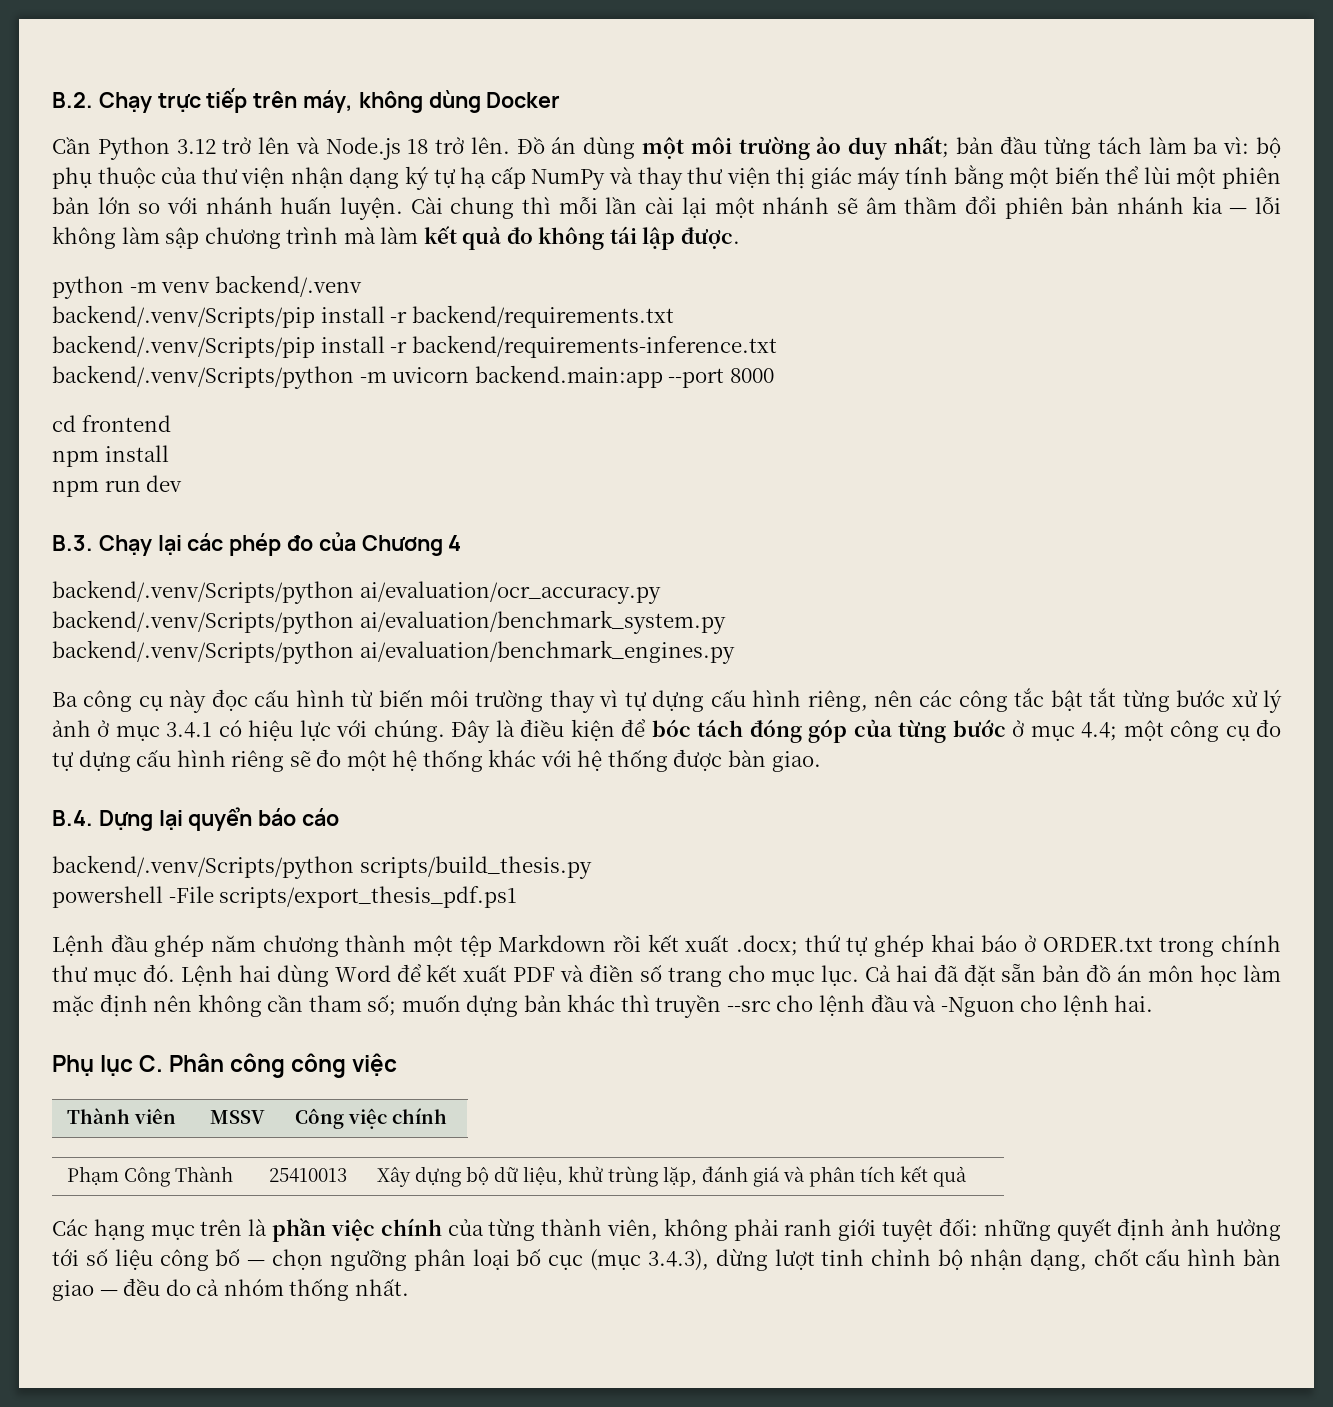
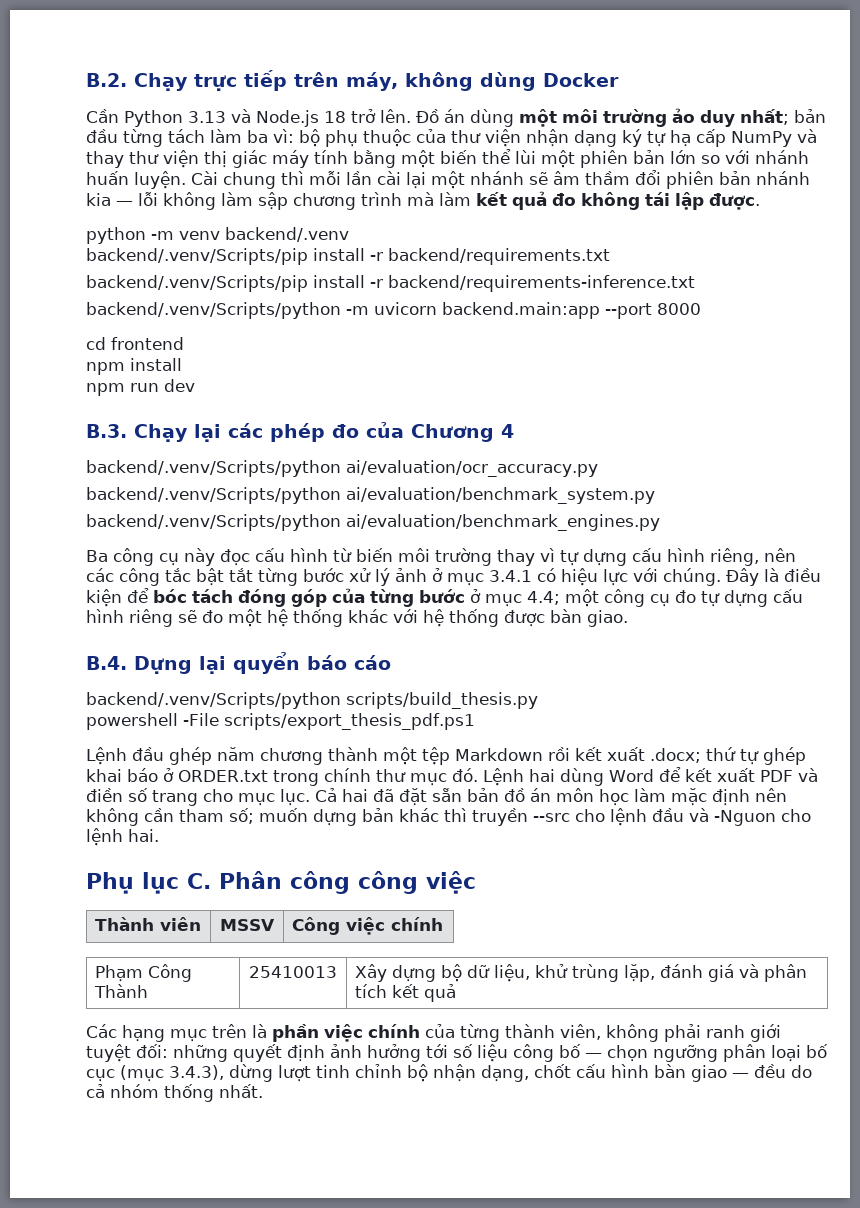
[176,137,291,154] 3.12 trở lên -> [188,111,226,123] 3.13

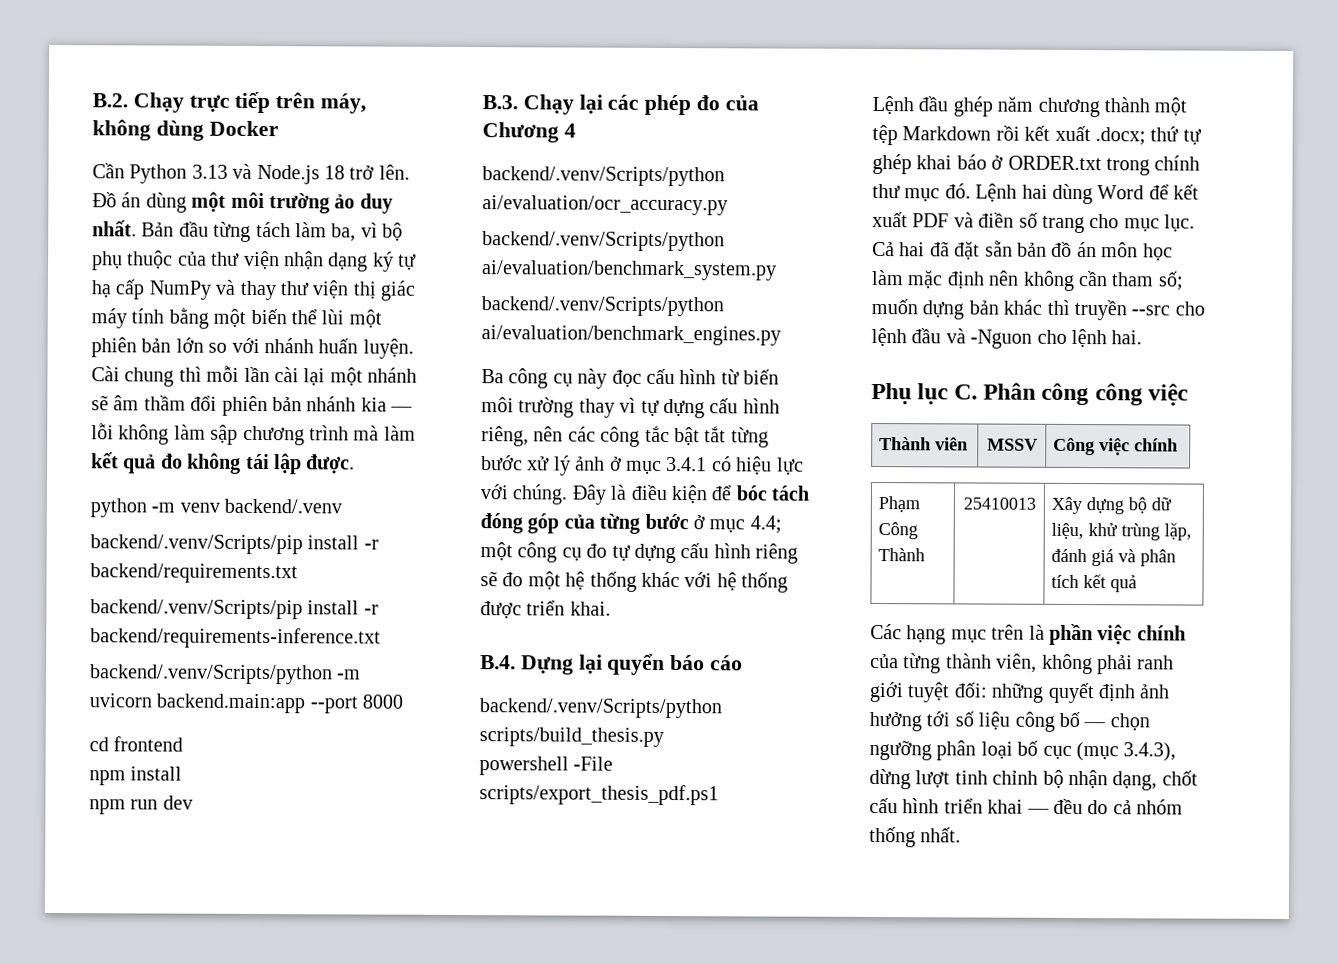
[740,109,826,125] nhất; bản -> [92,220,175,237] nhất. Bản
[247,129,294,143] ba vì: -> [331,222,378,242] ba, vì
[550,609,628,627] bàn giao. -> [526,600,611,616] triển khai.
[654,1064,727,1082] bàn giao -> [943,798,1024,814] triển khai

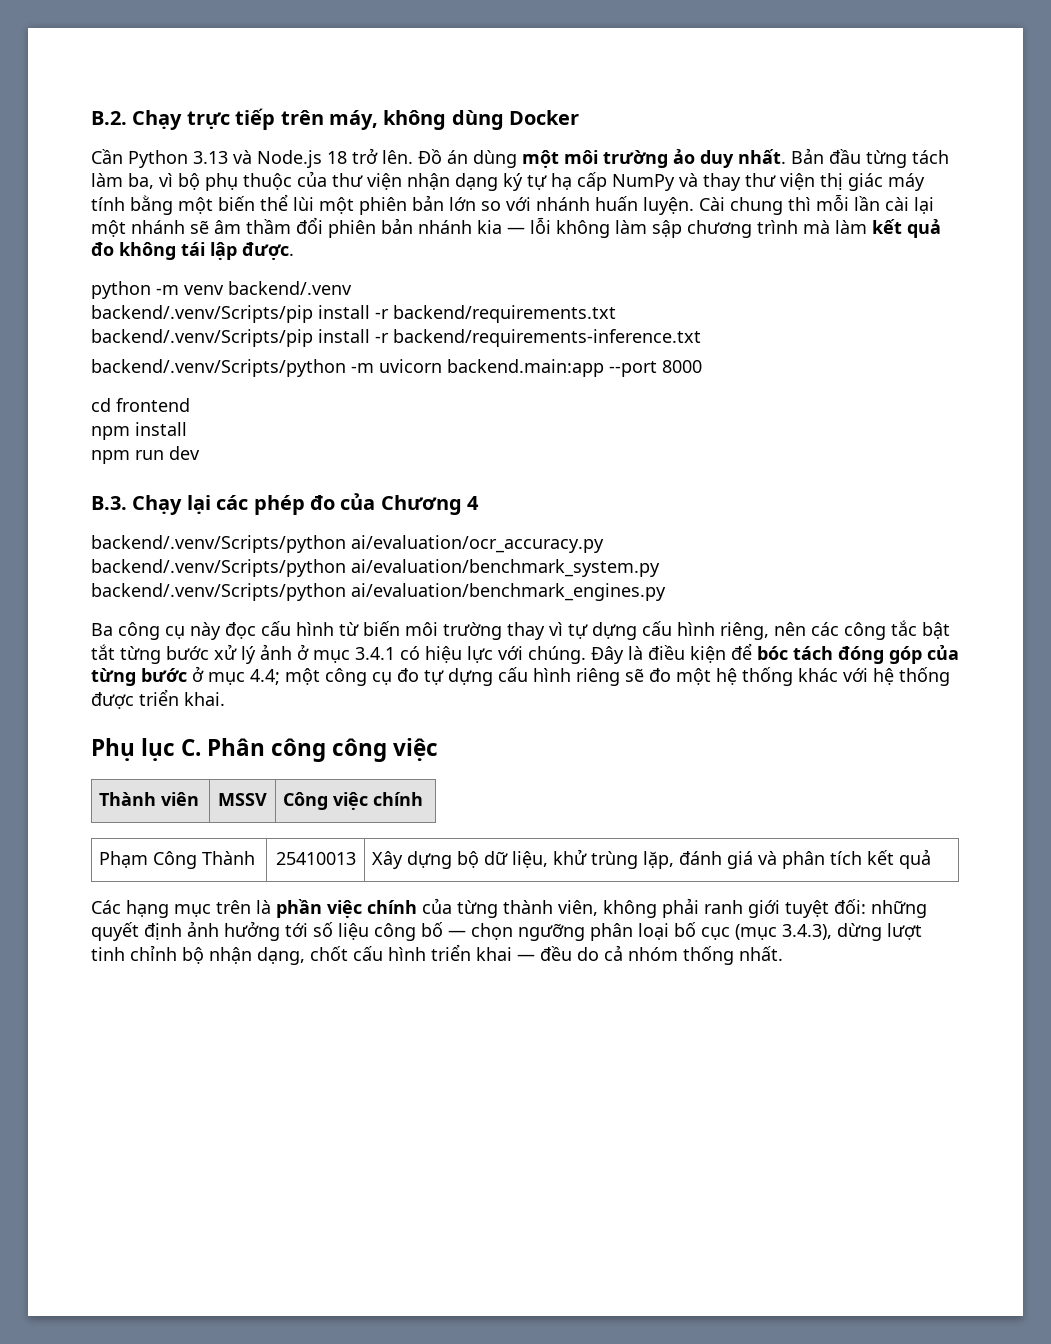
[480,653,744,675] [479,698,722,719] [479,727,664,747] [479,756,614,776] [479,784,719,806] [872,95,1188,118] [872,124,1202,146] [872,153,1201,176] [872,183,1200,205] [872,211,1196,234] [872,240,1173,261] [871,269,1184,291] [871,298,1205,321] [871,327,1143,349] // B.4. Dựng lại quyển báo cáo // backend/.venv/Scripts/python scripts/build_thesis.py // powershell -File scripts/export_thesis_pdf.ps1 // Lệnh đầu ghép năm chương thành một tệp Markdown rồi kết xuất .docx; thứ tự ghép khai báo ở ORDER.txt trong chính thư mục đó. Lệnh hai dùng Word để kết xuất PDF và điền số trang cho mục lục. Cả hai đã đặt sẵn bản đồ án môn học làm mặc định nên không cần tham số; muốn dựng bản khác thì truyền --src cho lệnh đầu và -Nguon cho lệnh hai. -> (225, 699) none

